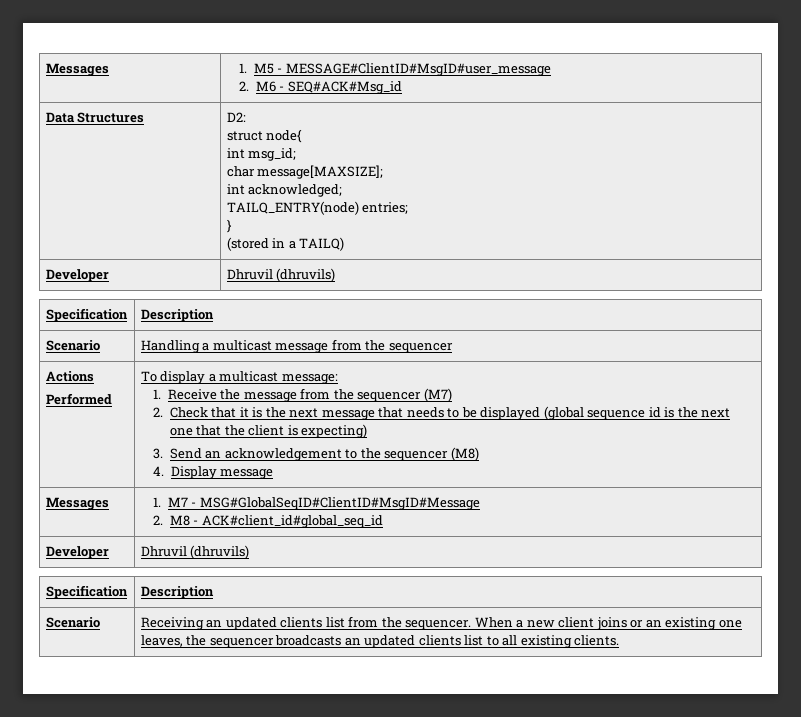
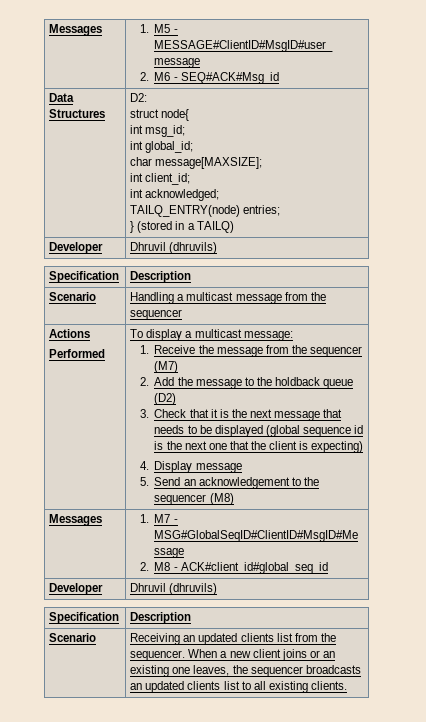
(297, 154) none -> [130,141,194,153] // int global_id;
(384, 172) none -> [130,173,191,185] // int client_id;
(232, 226) // -> (135, 227) none
(164, 412) none -> [154,377,354,389] [154,393,177,405] [139,409,149,418] Add the message to the holdback queue (D2) // 3.
[153,448,164,459] 3. -> [139,461,242,473] [139,477,149,486] 4. Display message // 5.
[153,466,274,479] // 4. Display message -> (234, 499) none

